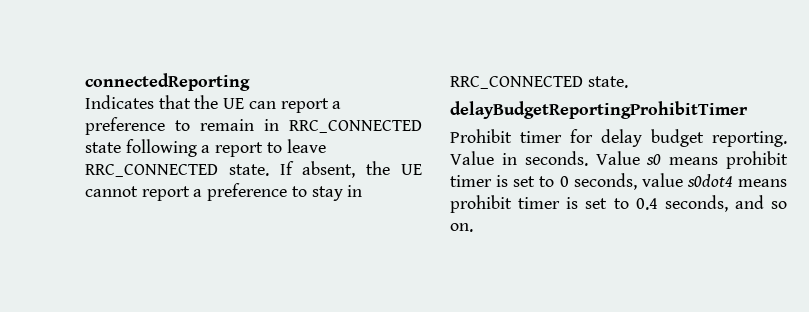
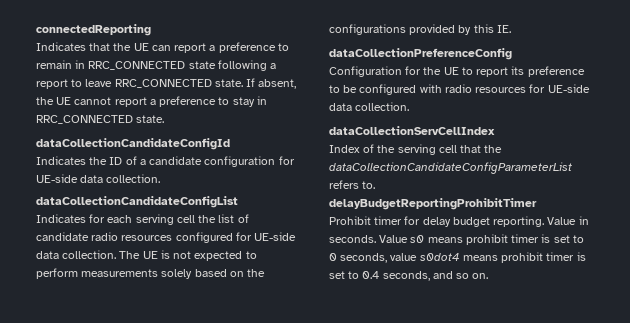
(628, 82) none -> [36,138,230,150] [36,156,295,167] [36,174,161,183] [36,196,238,208] [36,214,249,225] [36,232,297,243] [36,250,257,261] [36,268,266,279] [329,24,511,35] [329,48,512,60] [329,66,585,77] [329,84,590,95] [329,102,410,111] [329,126,495,135] [329,144,503,155] [329,162,572,174] [329,180,376,189] // dataCollectionCandidateConfigId // Indicates the ID of a candidate configuration for UE-side data collection. // dataCollectionCandidateConfigList // Indicates for each serving cell the list of candidate radio resources configured for UE-side data collection. The UE is not expected to perform measurements solely based on the configurations provided by this IE. // dataCollectionPreferenceConfig // Configuration for the UE to report its preference to be configured with radio resources for UE-side data collection. // dataCollectionServCellIndex // Index of the serving cell that the dataCollectionCandidateConfigParameterList refers to.

